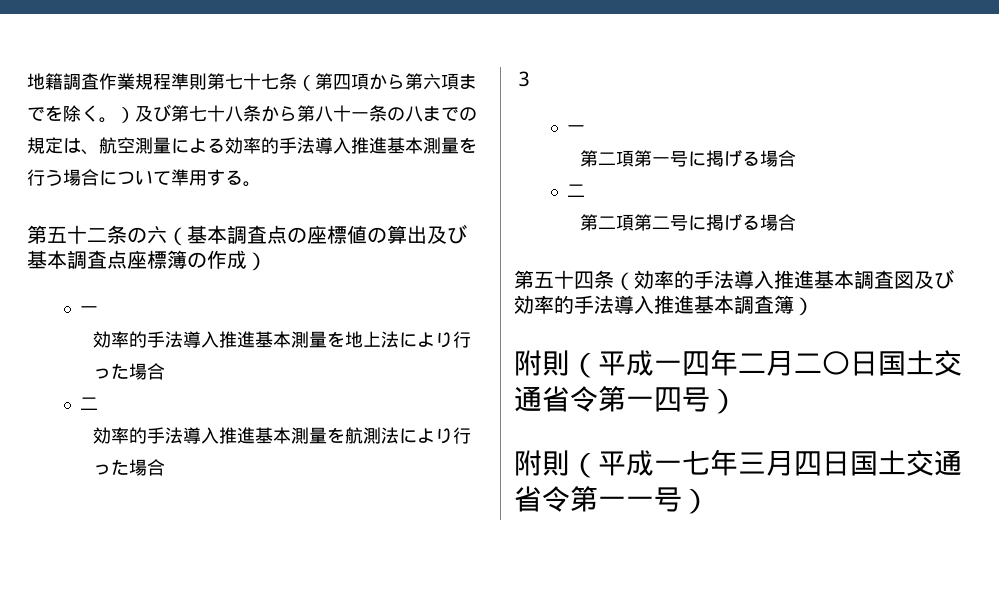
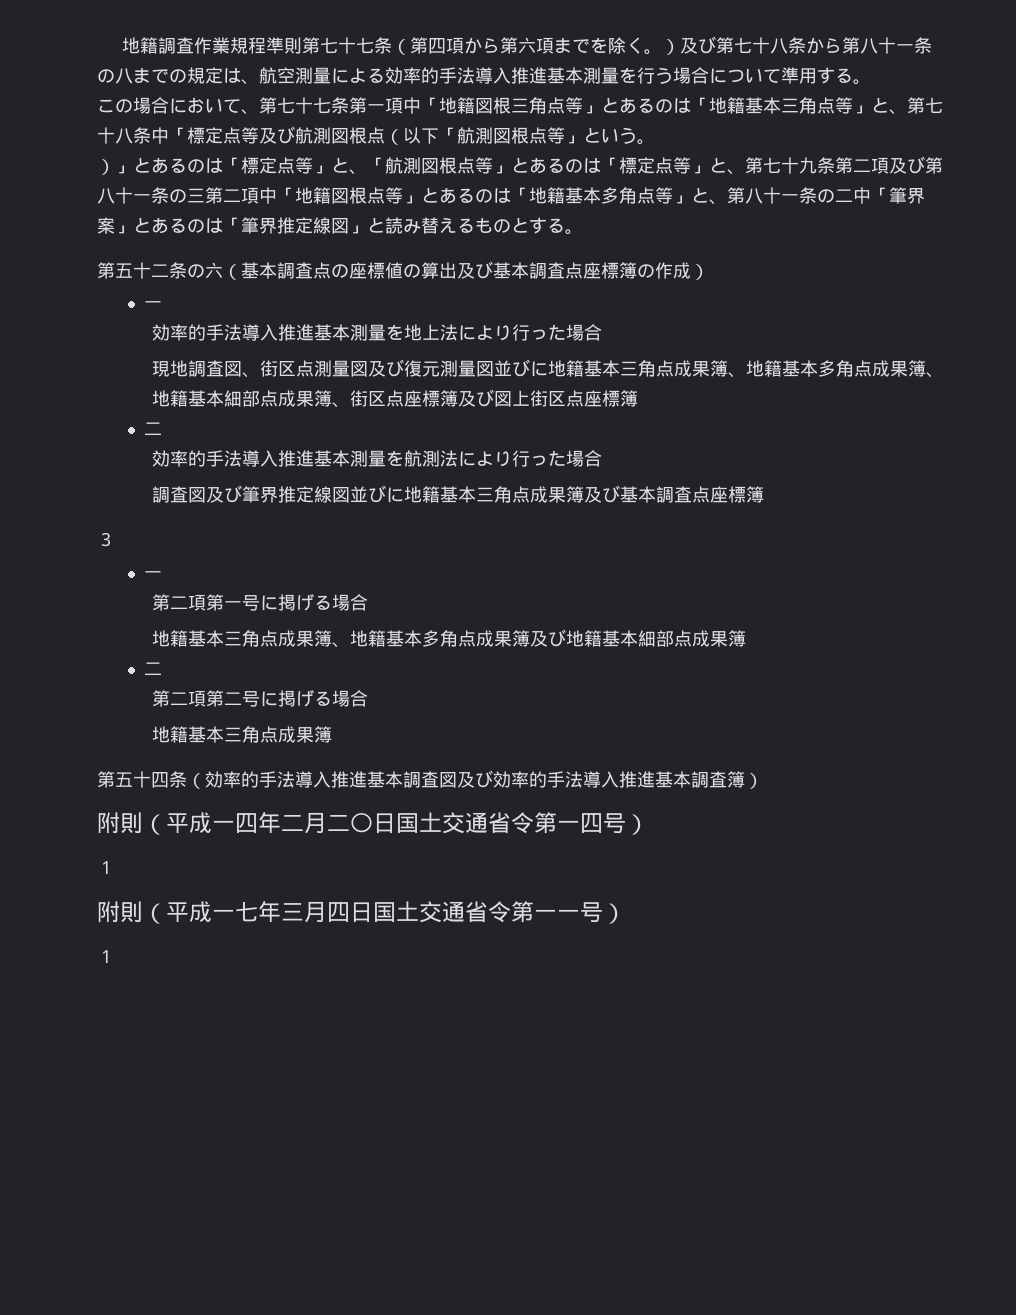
(261, 184) none -> [97,97,943,115] [97,126,655,145] [97,156,943,175] [97,187,925,205] [97,217,583,235] // この場合において、第七十七条第一項中「地籍図根三角点等」とあるのは「地籍基本三角点等」と、第七十八条中「標定点等及び航測図根点（以下「航測図根点等」という。 // ）」とあるのは「標定点等」と、「航測図根点等」とあるのは「標定点等」と、第七十九条第二項及び第八十一条の三第二項中「地籍図根点等」とあるのは「地籍基本多角点等」と、第八十一条の二中「筆界案」とあるのは「筆界推定線図」と読み替えるものとする。
(165, 371) none -> [152,359,945,378] [152,389,639,408] // 現地調査図、街区点測量図及び復元測量図並びに地籍基本三角点成果簿、地籍基本多角点成果簿、地籍基本細部点成果簿、街区点座標簿及び図上街区点座標簿
(165, 467) none -> [152,485,765,503] // 調査図及び筆界推定線図並びに地籍基本三角点成果簿及び基本調査点座標簿
(796, 158) none -> [152,629,747,648] // 地籍基本三角点成果簿、地籍基本多角点成果簿及び地籍基本細部点成果簿
(796, 222) none -> [152,726,333,743] // 地籍基本三角点成果簿
(738, 401) none -> [97,861,115,874] // １
(710, 501) none -> [97,950,115,963] // １

